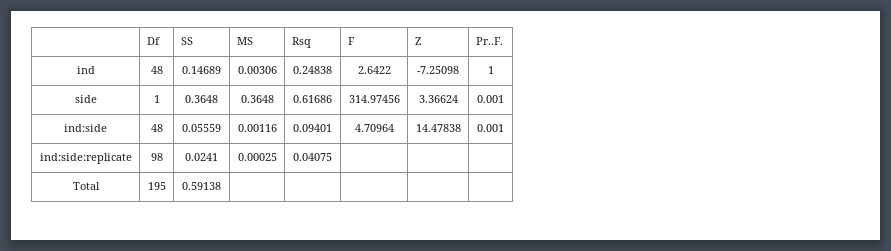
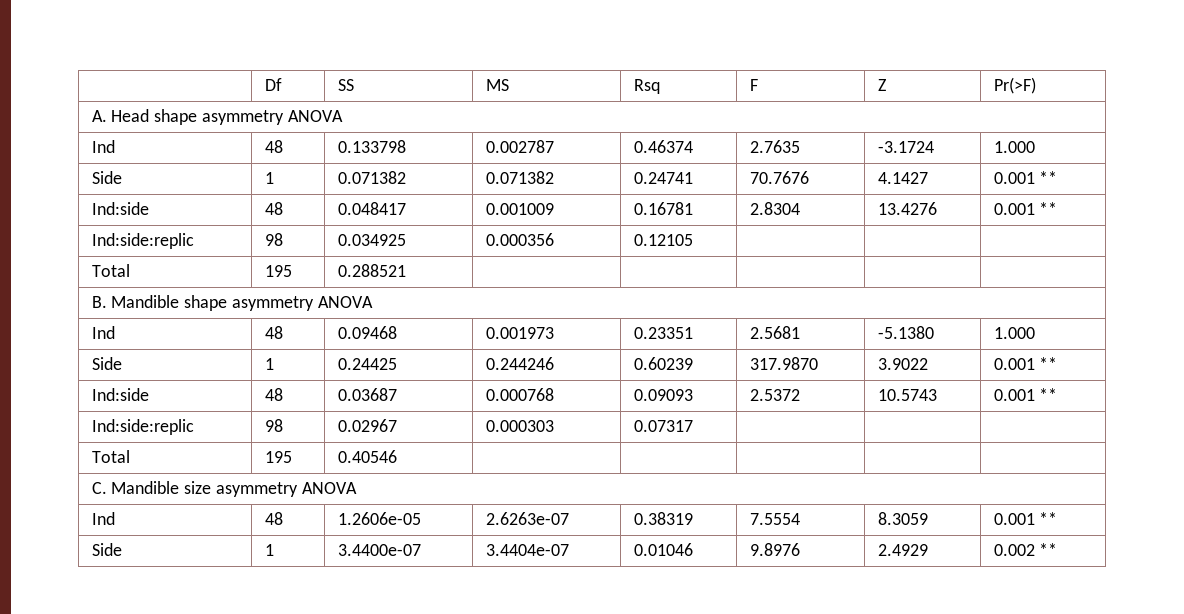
[475,37,503,45] [76,66,95,74] [150,66,163,74] [182,66,221,74] [237,66,277,74] [293,66,332,74] [357,66,391,74] [417,66,459,74] [487,66,494,74] [74,95,97,103] [153,95,160,103] [185,95,218,103] [240,95,274,103] [293,95,332,103] [348,95,400,103] [418,95,458,103] [477,95,504,103] [64,124,107,132] [150,124,163,132] [182,124,221,132] [237,124,277,132] [293,124,332,132] [354,124,394,132] [415,124,461,132] [477,124,504,132] [39,153,132,164] [150,153,163,161] [185,153,218,161] [237,153,277,161] [293,153,332,161] [72,182,100,190] [147,182,166,190] [182,182,221,190] Pr..F. // ind | 48 | 0.14689 | 0.00306 | 0.24838 | 2.6422 | -7.25098 | 1 // side | 1 | 0.3648 | 0.3648 | 0.61686 | 314.97456 | 3.36624 | 0.001 // ind:side | 48 | 0.05559 | 0.00116 | 0.09401 | 4.70964 | 14.47838 | 0.001 // ind:side:replicate | 98 | 0.0241 | 0.00025 | 0.04075 | | | // Total | 195 | 0.59138 | | | | | -> [993,77,1036,94] [91,109,344,125] [91,140,115,153] [264,140,283,153] [337,140,406,153] [485,140,554,153] [633,140,693,153] [749,140,800,153] [877,141,934,153] [993,141,1035,153] [91,171,122,184] [264,172,274,184] [337,171,406,184] [485,171,554,184] [633,172,693,184] [749,171,809,184] [877,172,928,184] [993,171,1058,184] [91,202,149,215] [264,202,283,215] [337,202,406,215] [485,203,554,215] [633,202,693,215] [749,202,800,215] [877,202,937,215] [993,202,1058,215] [91,233,194,249] [264,233,283,246] [337,234,406,246] [485,233,554,246] [633,234,693,246] [91,264,130,277] [264,265,292,277] [337,264,406,277] [91,295,374,311] [91,326,115,339] [264,326,283,339] [337,326,397,339] [485,327,554,339] [633,327,693,339] [749,326,800,339] [877,326,934,339] [993,327,1035,339] [91,357,122,370] [264,358,274,370] [337,358,397,370] [485,357,554,370] [633,357,693,370] [749,357,818,370] [877,358,928,370] [993,357,1058,370] [91,388,149,401] [264,388,283,401] [337,388,397,401] [485,388,554,401] [633,389,693,401] [749,389,800,401] [877,389,937,401] [993,388,1058,401] [91,419,194,435] [264,419,283,432] [337,419,397,432] [485,420,554,432] [633,420,693,432] [91,450,130,463] [264,451,292,463] [337,450,397,463] [91,481,358,497] [91,512,115,525] [264,512,283,525] [337,512,421,525] [485,512,569,525] [633,512,693,525] [749,513,800,525] [877,512,928,525] [993,512,1058,525] [91,543,122,556] [264,544,274,556] [337,544,421,556] [485,544,569,556] [633,543,693,556] [749,543,800,556] [877,544,928,556] [993,543,1058,556] Pr(>F) // A. Head shape asymmetry ANOVA // Ind | 48 | 0.133798 | 0.002787 | 0.46374 | 2.7635 | -3.1724 | 1.000 // Side | 1 | 0.071382 | 0.071382 | 0.24741 | 70.7676 | 4.1427 | 0.001 ** // Ind:side | 48 | 0.048417 | 0.001009 | 0.16781 | 2.8304 | 13.4276 | 0.001 ** // Ind:side:replic | 98 | 0.034925 | 0.000356 | 0.12105 | | | // Total | 195 | 0.288521 | | | | | // B. Mandible shape asymmetry ANOVA // Ind | 48 | 0.09468 | 0.001973 | 0.23351 | 2.5681 | -5.1380 | 1.000 // Side | 1 | 0.24425 | 0.244246 | 0.60239 | 317.9870 | 3.9022 | 0.001 ** // Ind:side | 48 | 0.03687 | 0.000768 | 0.09093 | 2.5372 | 10.5743 | 0.001 ** // Ind:side:replic | 98 | 0.02967 | 0.000303 | 0.07317 | | | // Total | 195 | 0.40546 | | | | | // C. Mandible size asymmetry ANOVA // Ind | 48 | 1.2606e-05 | 2.6263e-07 | 0.38319 | 7.5554 | 8.3059 | 0.001 ** // Side | 1 | 3.4400e-07 | 3.4404e-07 | 0.01046 | 9.8976 | 2.4929 | 0.002 **

